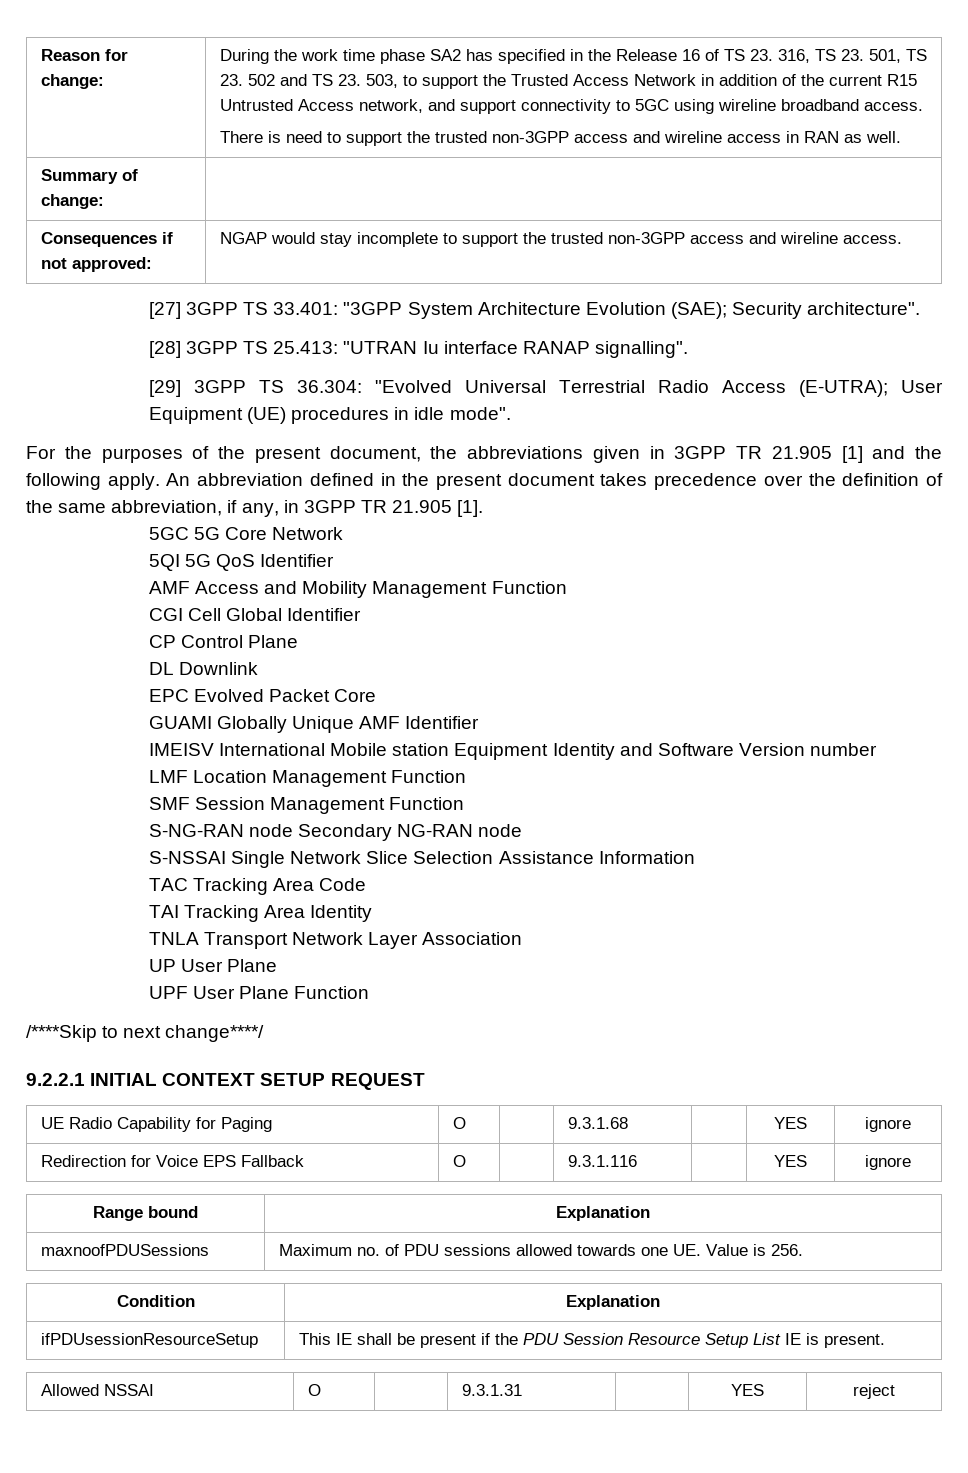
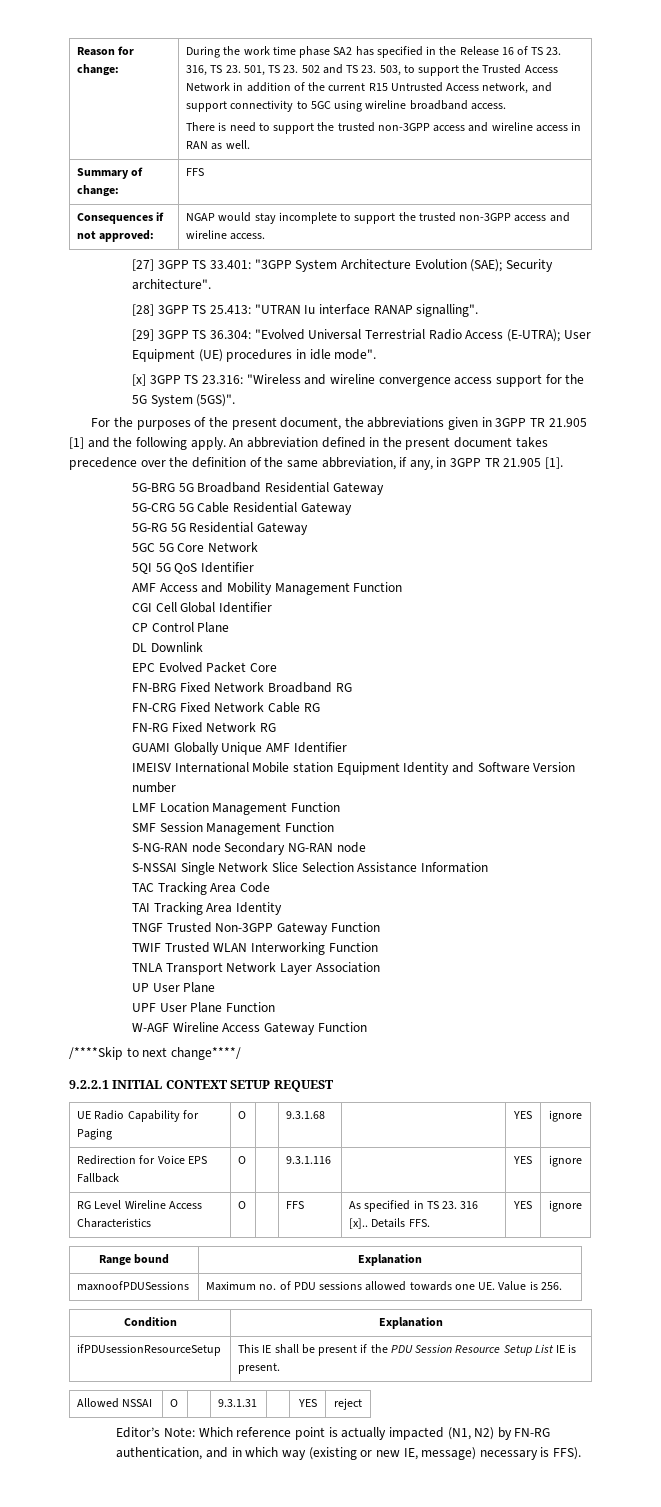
(104, 201) none -> [186,168,205,176] FFS
(511, 413) none -> [132,374,585,387] [132,394,236,407] // [x] 3GPP TS 23.316: "Wireless and wireline convergence access support for the 5G System (5GS)".
(484, 508) none -> [132,482,384,495] [132,502,352,515] [132,522,309,535] // 5G-BRG 5G Broadband Residential Gateway // 5G-CRG 5G Cable Residential Gateway // 5G-RG 5G Residential Gateway
(377, 695) none -> [132,682,352,693] [132,702,320,713] [132,722,277,733] // FN-BRG Fixed Network Broadband RG // FN-CRG Fixed Network Cable RG // FN-RG Fixed Network RG
(373, 913) none -> [132,922,380,935] [132,942,378,955] // TNGF Trusted Non-3GPP Gateway Function // TWIF Trusted WLAN Interworking Function
(370, 992) none -> [132,1022,367,1035] // W-AGF Wireline Access Gateway Function
(911, 1162) none -> [77,1200,202,1209] [77,1218,152,1228] [238,1201,247,1209] [286,1201,305,1209] [349,1200,479,1212] [349,1218,430,1229] [513,1201,532,1209] [549,1200,582,1212] // RG Level Wireline Access Characteristics | O | | FFS | As specified in TS 23. 316 [x].. Details FFS. | YES | ignore
(895, 1391) none -> [116,1427,551,1440] [116,1447,582,1460] // Editor’s Note: Which reference point is actually impacted (N1, N2) by FN-RG authentication, and in which way (existing or new IE, message) necessary is FFS).

